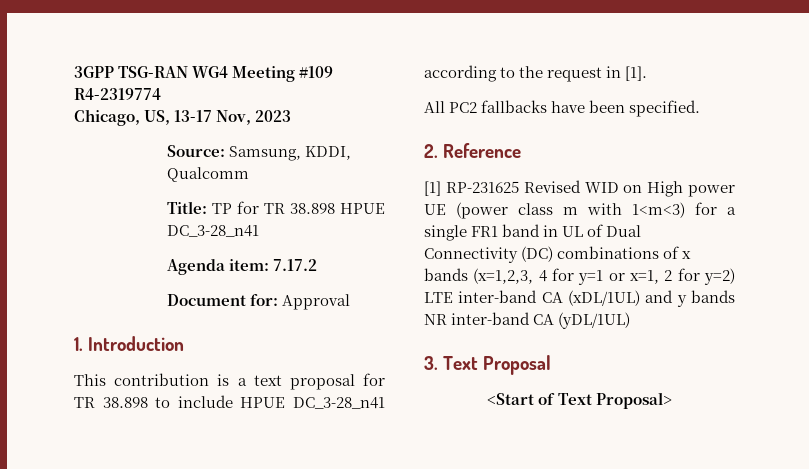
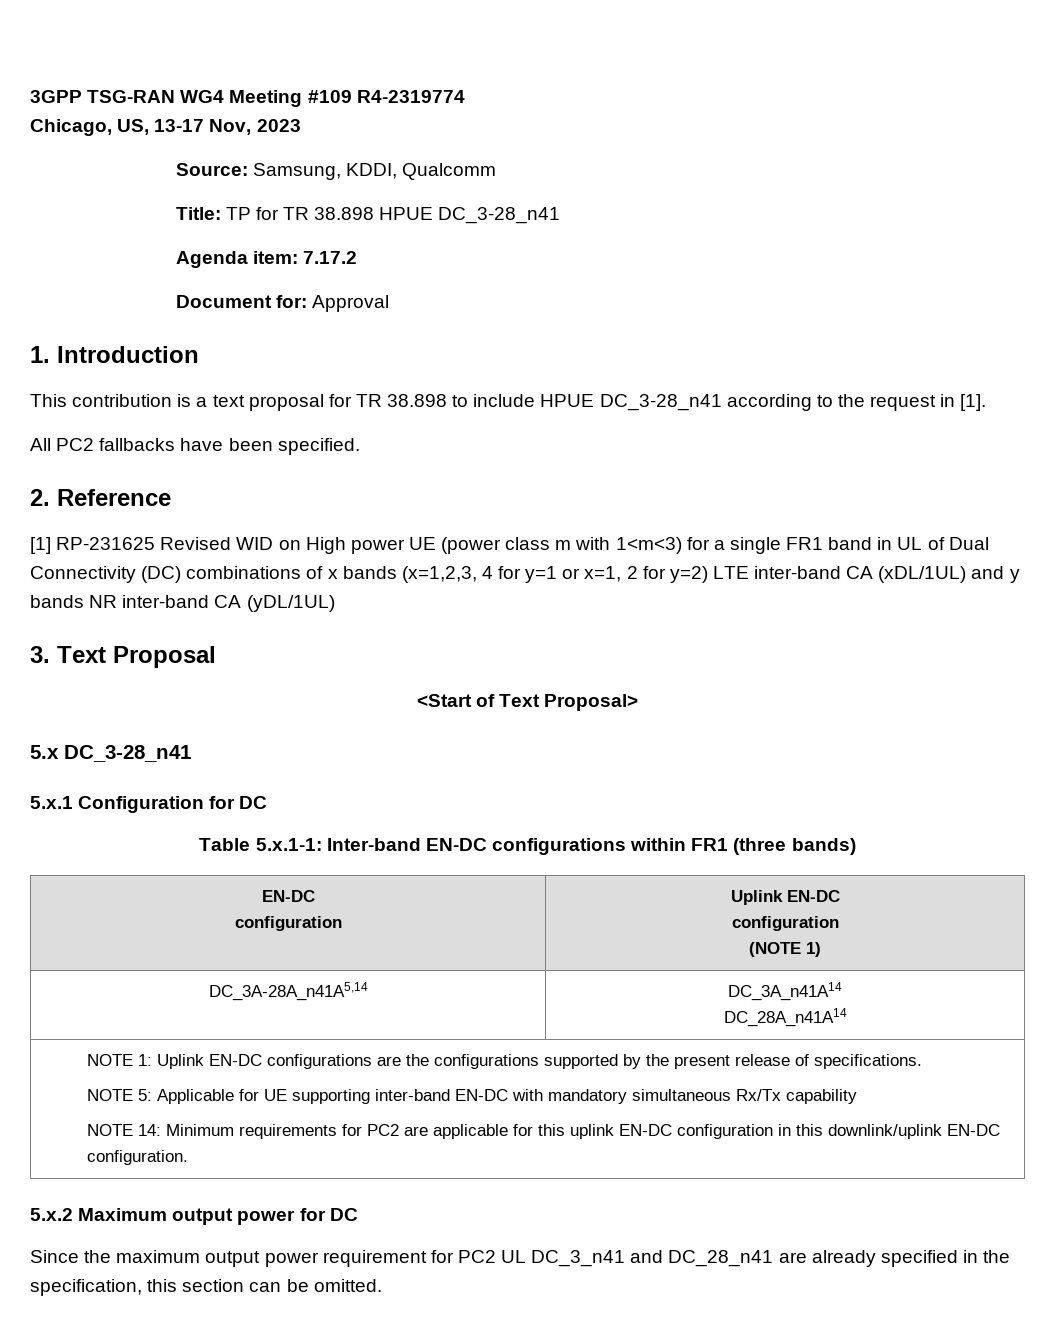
(672, 400) none -> [30,745,191,762] [30,796,268,813] [199,838,856,855] [261,890,315,902] [234,916,342,931] [730,890,840,905] [731,916,839,931] [749,942,821,957] [208,982,368,1001] [728,982,842,1001] [723,1008,847,1027] [86,1054,922,1069] [86,1089,857,1104] [86,1124,1000,1139] [86,1150,188,1165] [30,1208,358,1225] [30,1250,1011,1267] [30,1279,382,1296] // 5.x DC_3-28_n41 // 5.x.1 Configuration for DC // Table 5.x.1-1: Inter-band EN-DC configurations within FR1 (three bands) // EN-DC // configuration | Uplink EN-DC // configuration // (NOTE 1) // DC_3A-28A_n41A5,14 | DC_3A_n41A14 // DC_28A_n41A14 // NOTE 1: Uplink EN-DC configurations are the configurations supported by the present release of specifications. // NOTE 5: Applicable for UE supporting inter-band EN-DC with mandatory simultaneous Rx/Tx capability // NOTE 14: Minimum requirements for PC2 are applicable for this uplink EN-DC configuration in this downlink/uplink EN-DC configuration. // 5.x.2 Maximum output power for DC // Since the maximum output power requirement for PC2 UL DC_3_n41 and DC_28_n41 are already specified in the specification, this section can be omitted.

